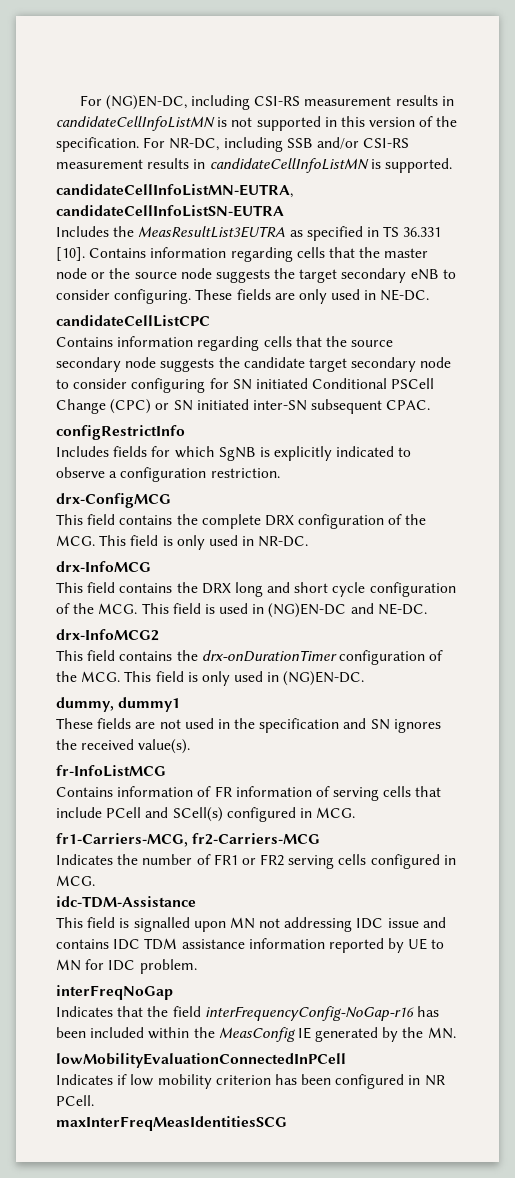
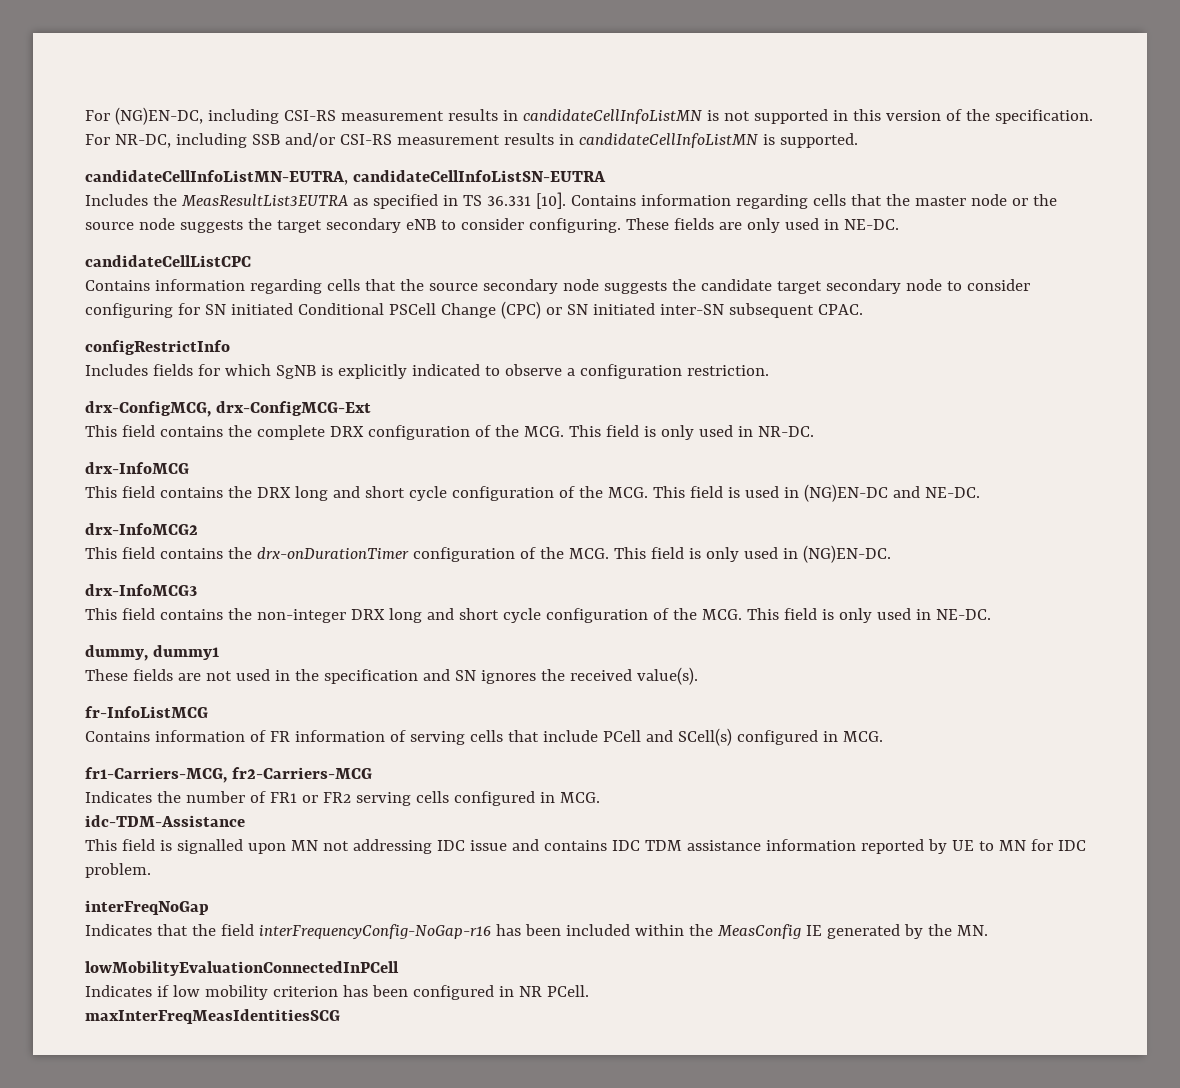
[56,493,171,508] drx-ConfigMCG -> [85,401,371,417] drx-ConfigMCG, drx-ConfigMCG-Ext
(365, 678) none -> [85,584,197,596] [85,608,991,623] // drx-InfoMCG3 // This field contains the non-integer DRX long and short cycle configuration of the MCG. This field is only used in NE-DC.

